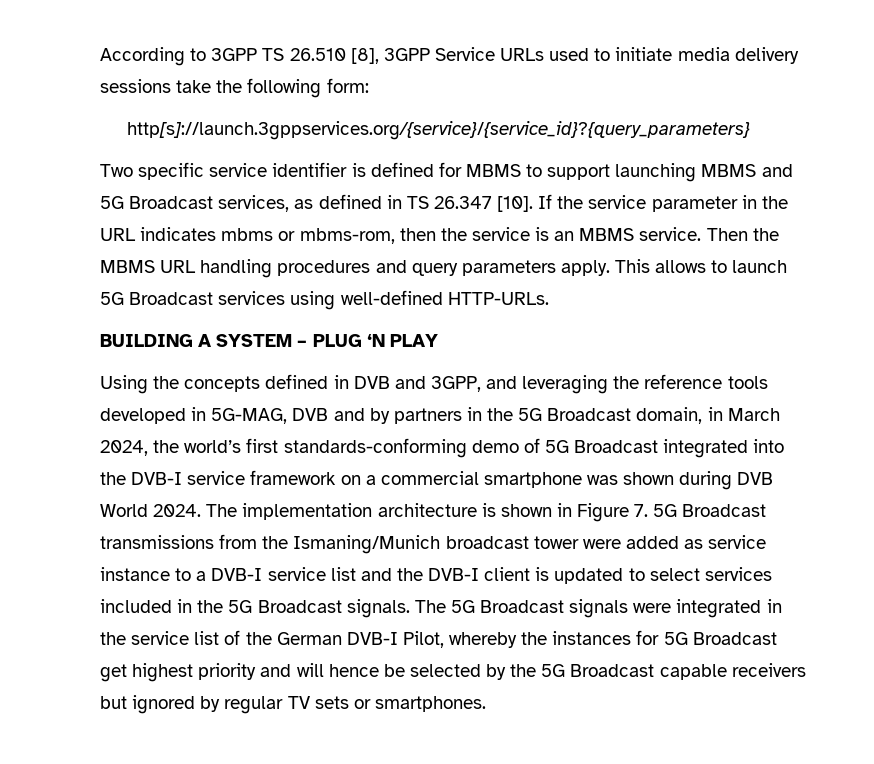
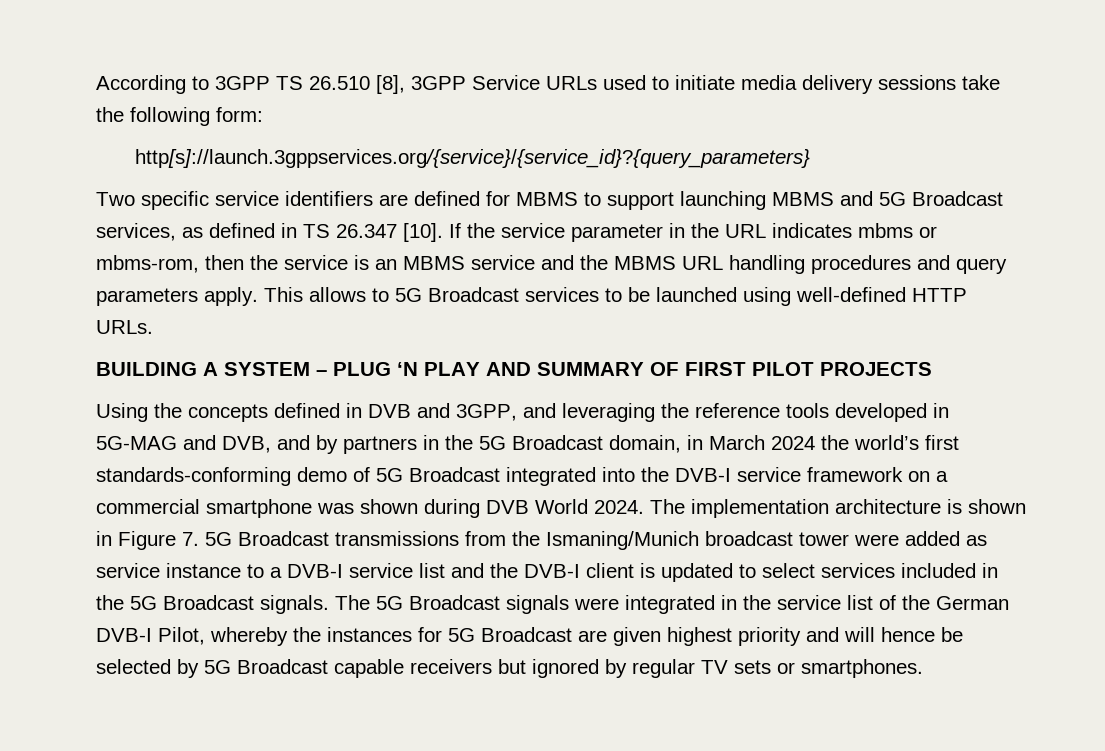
[272,162,366,177] identifier is -> [285,191,408,206] identifiers are
[639,227,748,241] service. Then -> [471,255,574,270] service and
[732,260,788,273] launch -> (389, 295) none
[290,290,549,310] using well-defined HTTP-URLs. -> [605,287,967,306] [96,320,153,334] to be launched using well-defined HTTP URLs.
(438, 340) none -> [486,362,932,376] AND SUMMARY OF FIRST PILOT PROJECTS
[211,408,329,424] 5G-MAG, DVB -> [96,435,271,453] 5G-MAG and DVB,
[100,440,148,456] 2024, -> [771,436,815,450] 2024
[100,664,127,682] get -> [578,627,661,646] are given
[510,664,537,677] the -> (199, 668) none

